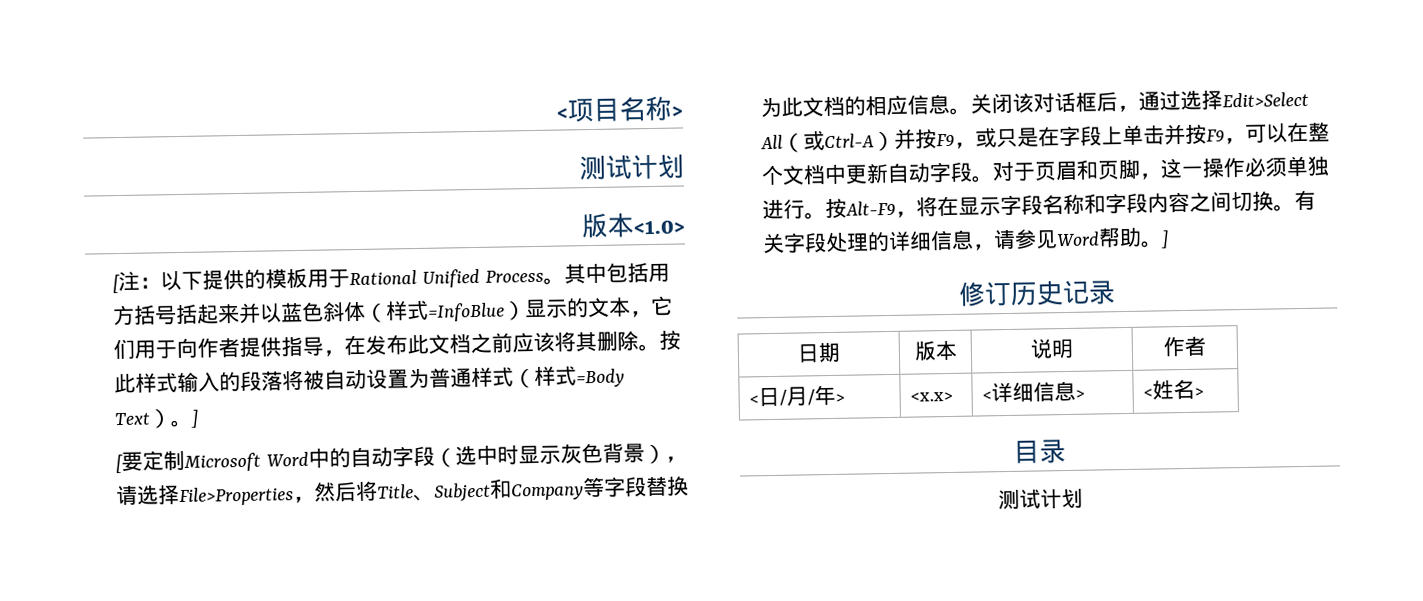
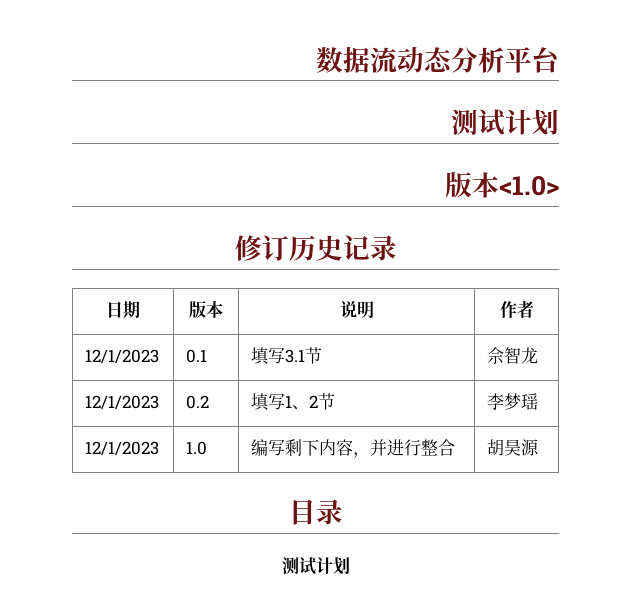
[556,95,683,123] <项目名称> -> [316,46,560,73] 数据流动态分析平台
[112,262,670,294] [112,295,674,326] [113,330,682,360] [114,366,626,394] [114,408,200,429] [115,442,687,474] [116,475,690,507] [760,90,1310,118] [760,121,1331,153] [761,155,1330,186] [762,189,1317,220] [762,227,1170,254] // [注：以下提供的模板用于Rational Unified Process。其中包括用方括号括起来并以蓝色斜体（样式=InfoBlue）显示的文本，它们用于向作者提供指导，在发布此文档之前应该将其删除。按此样式输入的段落将被自动设置为普通样式（样式=Body Text）。] // [要定制Microsoft Word中的自动字段（选中时显示灰色背景），请选择File>Properties，然后将Title、Subject和Company等字段替换为此文档的相应信息。关闭该对话框后，通过选择Edit>Select All（或Ctrl-A）并按F9，或只是在字段上单击并按F9，可以在整个文档中更新自动字段。对于页眉和页脚，这一操作必须单独进行。按Alt-F9，将在显示字段名称和字段内容之间切换。有关字段处理的详细信息，请参见Word帮助。] -> (559, 185) none
[748,384,845,407] [909,391,953,402] [981,380,1085,403] [1142,379,1204,400] <日/月/年> | <x.x> | <详细信息> | <姓名> -> [85,349,160,364] [186,349,208,363] [251,347,323,365] [487,347,539,364] [85,395,160,410] [186,395,210,409] [251,393,336,411] [487,393,539,410] [85,441,160,456] [186,441,208,455] [251,439,456,458] [487,439,540,456] 12/1/2023 | 0.1 | 填写3.1节 | 佘智龙 // 12/1/2023 | 0.2 | 填写1、2节 | 李梦瑶 // 12/1/2023 | 1.0 | 编写剩下内容，并进行整合 | 胡昊源

